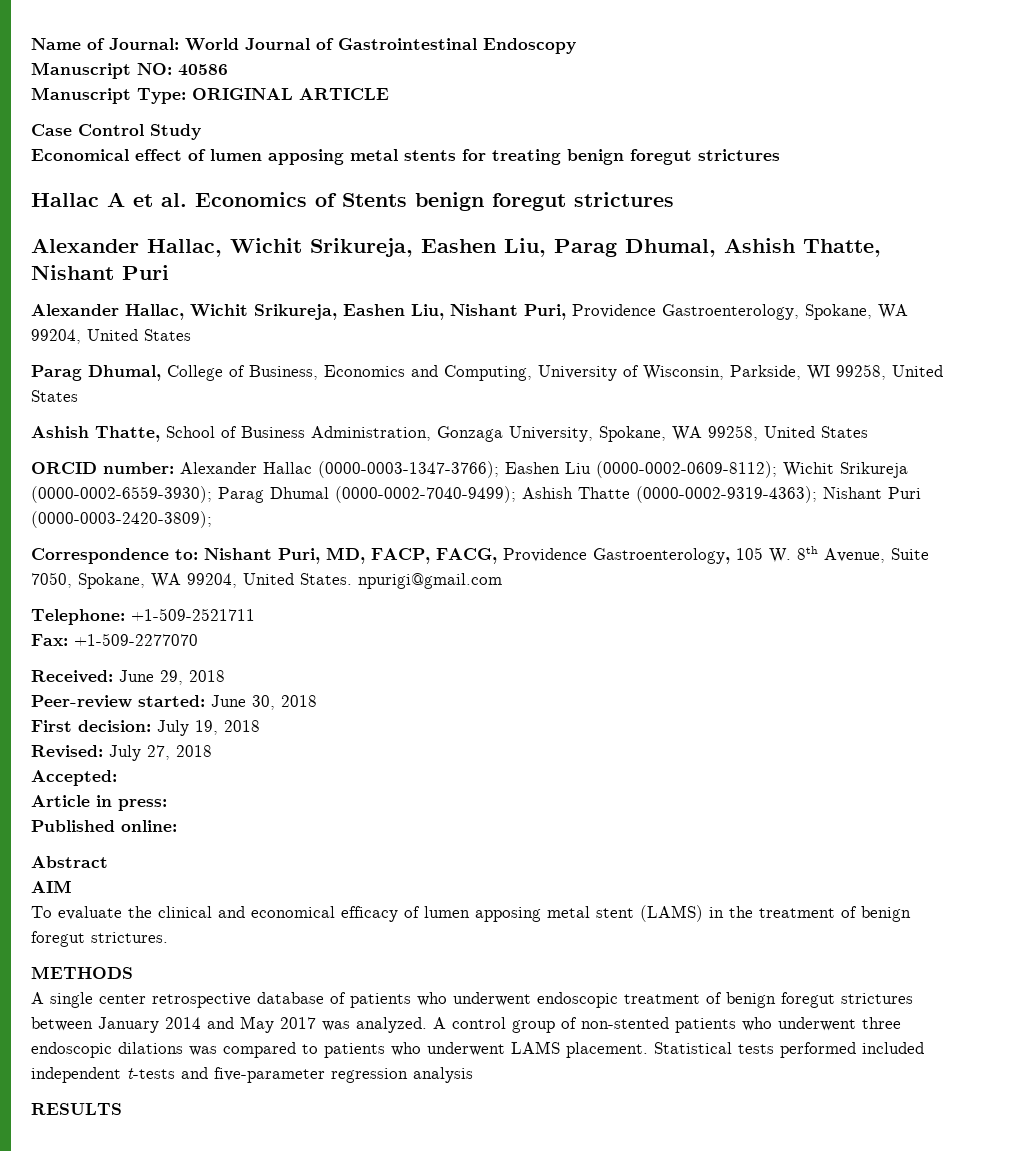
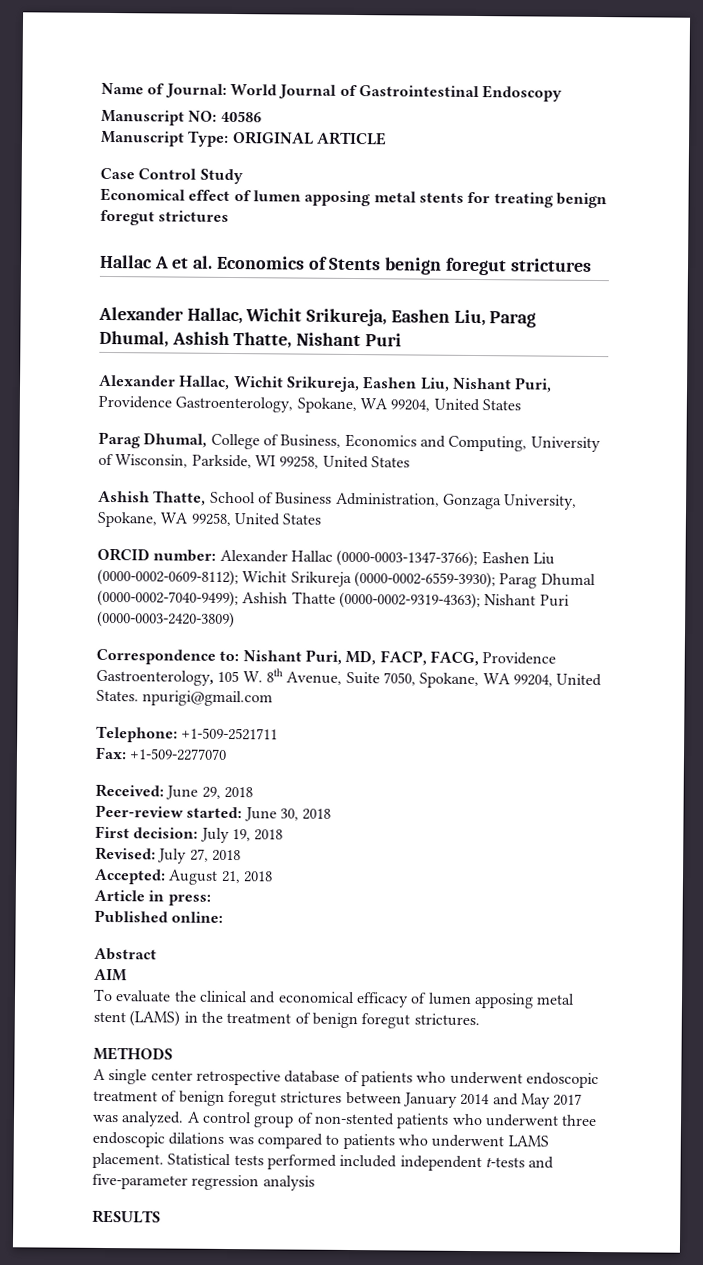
[31,511,212,528] (0000-0003-2420-3809); -> [97,610,235,629] (0000-0003-2420-3809)
(117, 778) none -> [168,869,273,885] August 21, 2018

